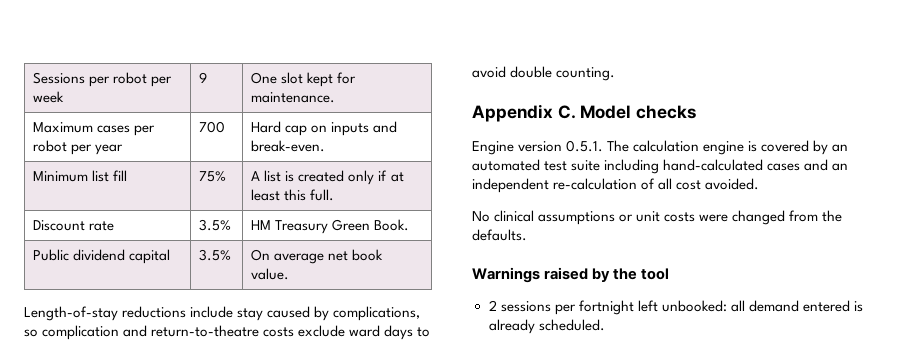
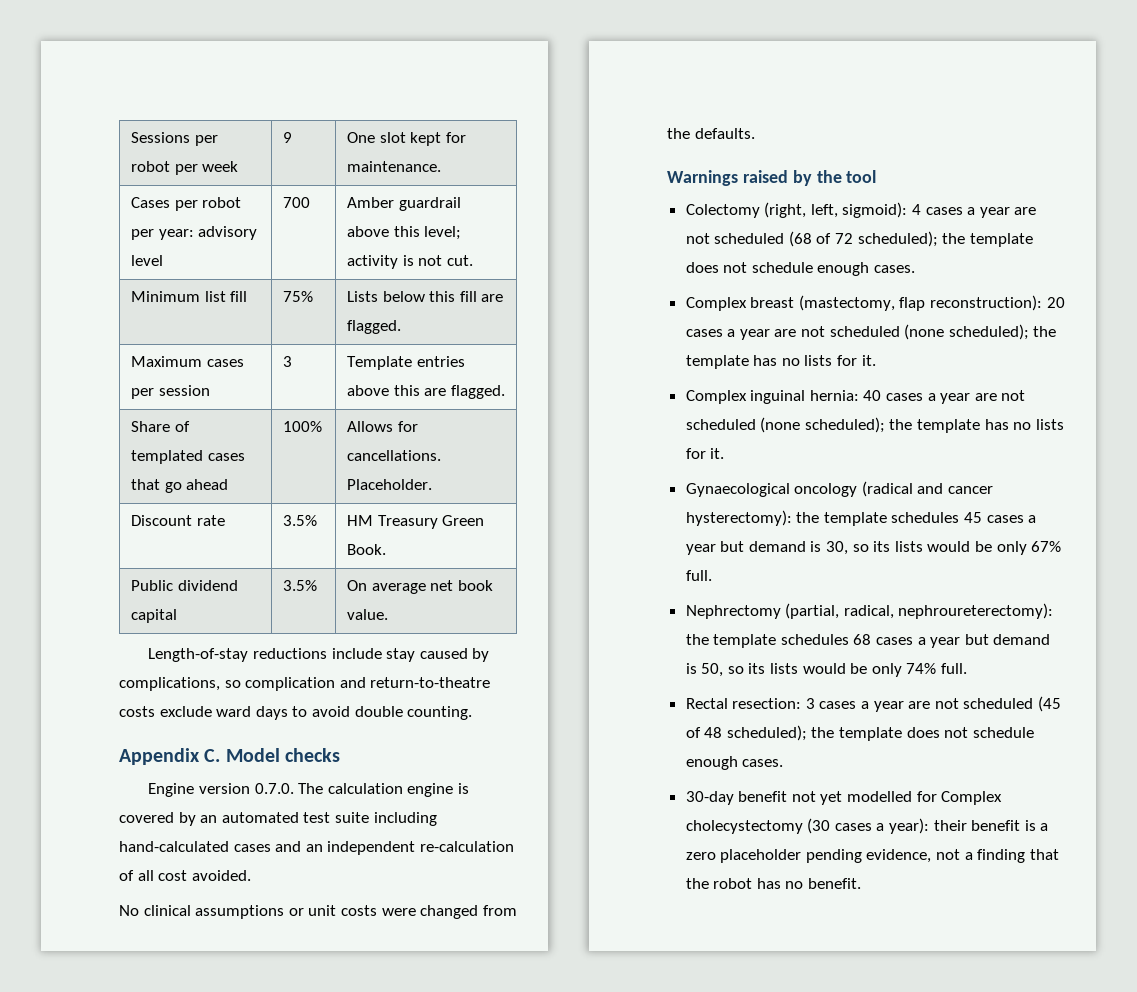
[33,122,156,136] [33,140,124,155] [199,121,226,133] [251,121,398,136] [251,140,326,152] [33,170,128,182] [199,171,227,182] [251,170,404,185] [251,189,335,201] Maximum cases per robot per year | 700 | Hard cap on inputs and break-even. // Minimum list fill | 75% | A list is created only if at least this full. -> [131,197,242,211] [131,226,258,240] [131,255,164,266] [283,197,311,208] [347,197,461,211] [347,226,462,240] [347,255,473,269] [131,291,248,302] [283,291,314,302] [347,291,504,302] [347,320,402,334] [131,356,244,367] [131,385,210,399] [283,356,293,367] [347,356,465,370] [347,385,505,399] [131,421,190,432] [131,450,245,464] [131,479,229,493] [283,421,323,432] [347,421,418,432] [347,450,442,461] [347,479,433,490] Cases per robot per year: advisory level | 700 | Amber guardrail above this level; activity is not cut. // Minimum list fill | 75% | Lists below this fill are flagged. // Maximum cases per session | 3 | Template entries above this are flagged. // Share of templated cases that go ahead | 100% | Allows for cancellations. Placeholder.
[566,140,604,152] 0.5.1. -> [254,783,294,794] 0.7.0.
[488,300,863,315] [488,319,605,334] 2 sessions per fortnight left unbooked: all demand entered is already scheduled. -> [685,202,1037,218] [685,231,1033,247] [685,262,916,276] [685,295,1065,311] [685,324,1057,340] [685,355,876,369] [685,390,1026,404] [685,417,1064,433] [685,448,725,459] [685,481,994,497] [685,510,1037,526] [685,541,1062,555] [685,570,712,581] [685,603,1054,619] [685,634,1051,648] [685,663,968,677] [685,696,1062,712] [685,725,1034,741] [685,756,784,770] [685,791,1003,805] [685,818,1049,834] [685,849,1059,863] [685,878,862,889] Colectomy (right, left, sigmoid): 4 cases a year are not scheduled (68 of 72 scheduled); the template does not schedule enough cases. // Complex breast (mastectomy, flap reconstruction): 20 cases a year are not scheduled (none scheduled); the template has no lists for it. // Complex inguinal hernia: 40 cases a year are not scheduled (none scheduled); the template has no lists for it. // Gynaecological oncology (radical and cancer hysterectomy): the template schedules 45 cases a year but demand is 30, so its lists would be only 67% full. // Nephrectomy (partial, radical, nephroureterectomy): the template schedules 68 cases a year but demand is 50, so its lists would be only 74% full. // Rectal resection: 3 cases a year are not scheduled (45 of 48 scheduled); the template does not schedule enough cases. // 30-day benefit not yet modelled for Complex cholecystectomy (30 cases a year): their benefit is a zero placeholder pending evidence, not a finding that the robot has no benefit.

